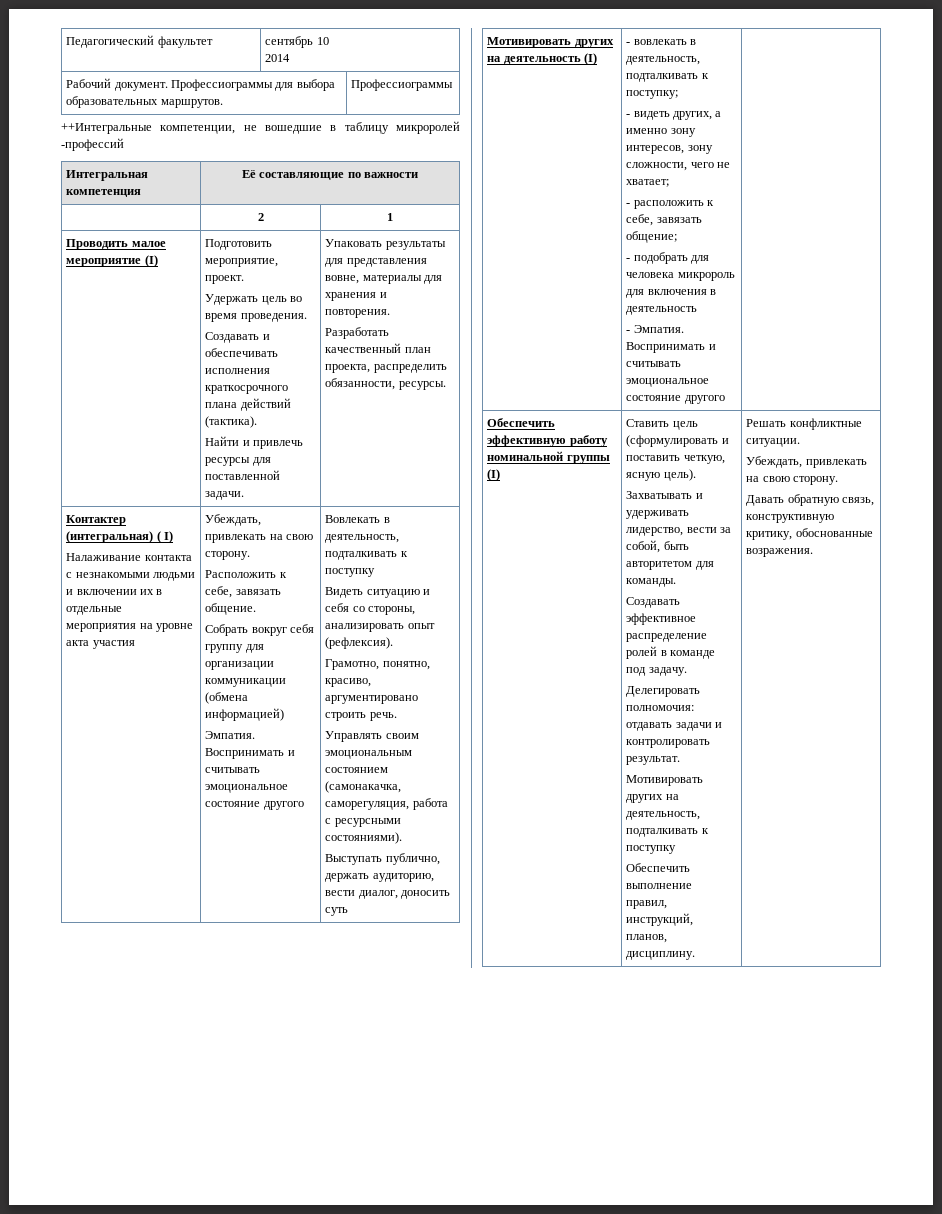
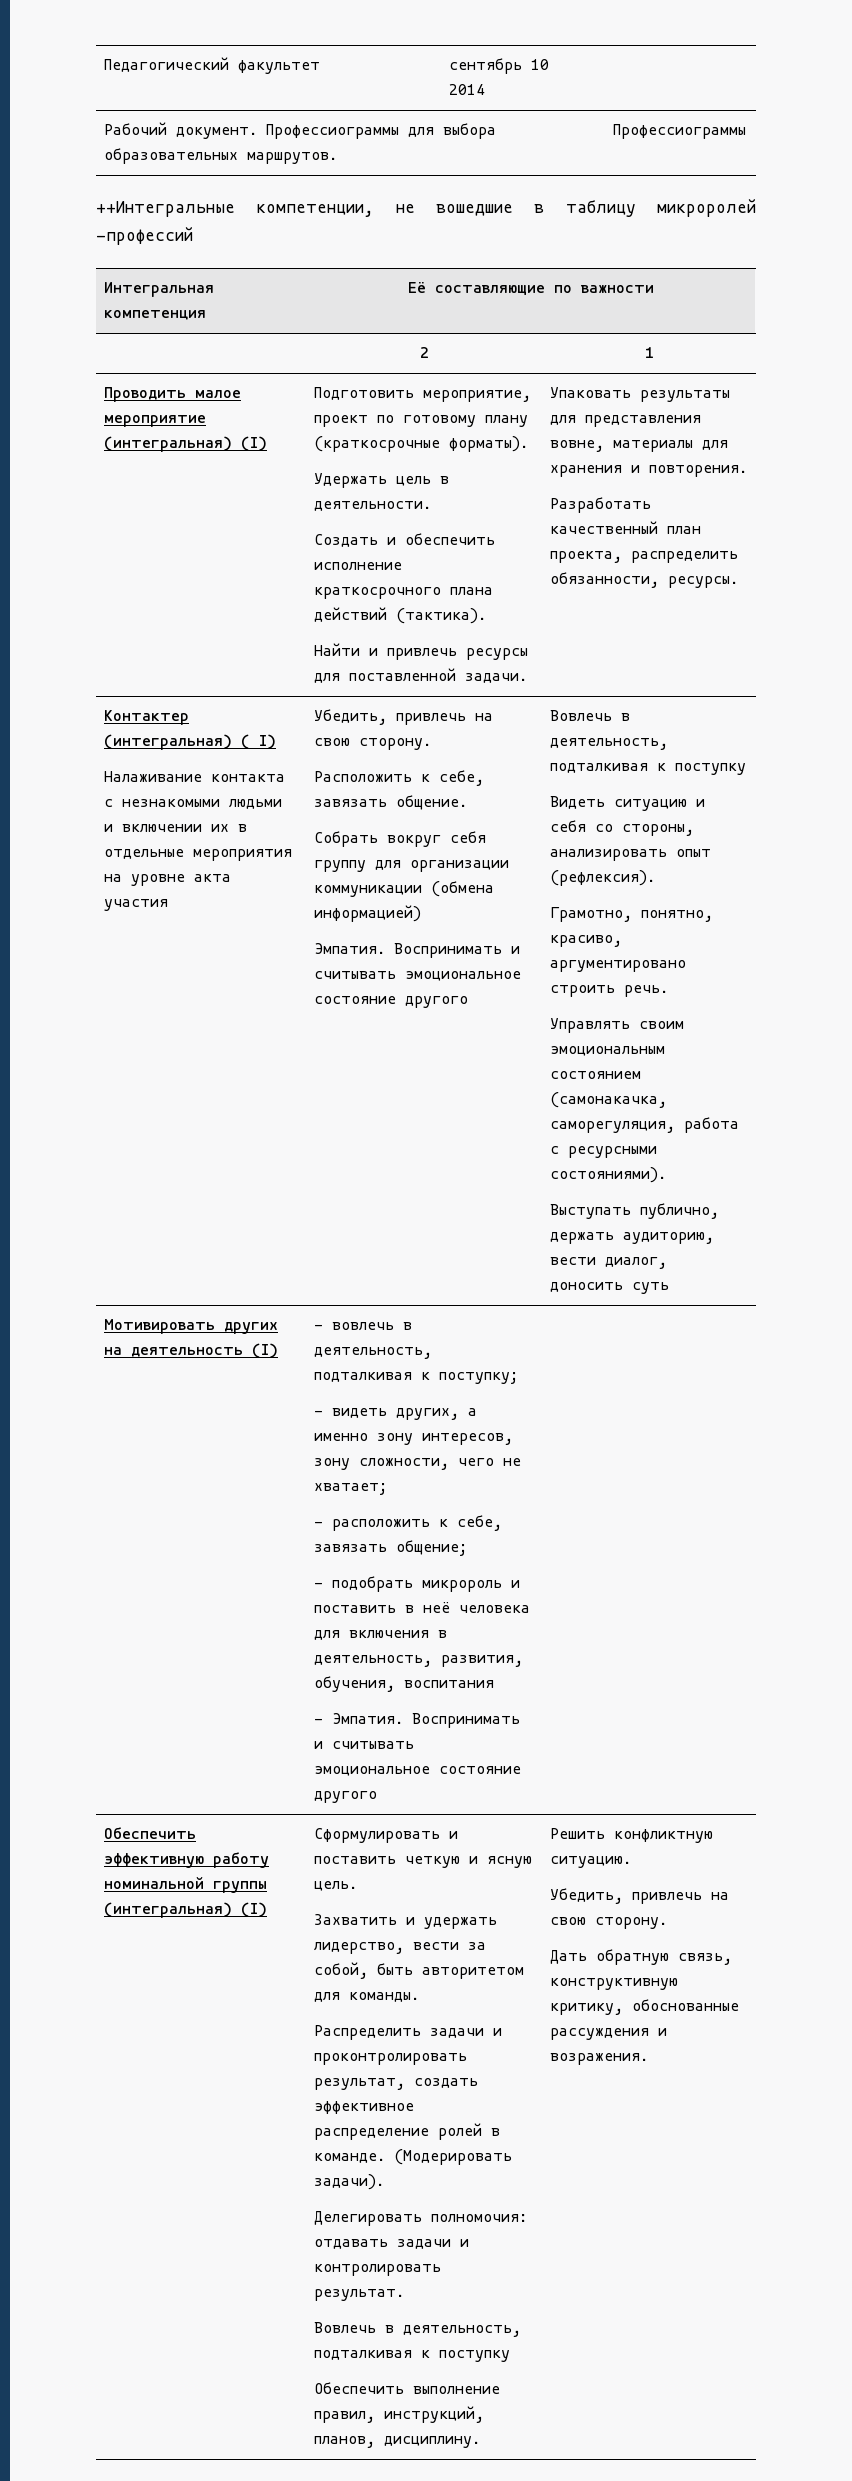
(142, 262) none -> [103,436,232,452] (интегральная)
[205,275,245,284] [205,294,303,305] [205,313,307,322] [205,332,270,343] [205,348,279,357] [205,368,271,374] проект. // Удержать цель во время проведения. // Создавать и обеспечивать исполнения -> [313,415,528,427] [313,436,528,452] [313,473,449,488] [313,501,431,511] [313,533,495,547] [313,562,402,571] проект по готовому плану (краткосрочные форматы). // Удержать цель в деятельности. // Создать и обеспечить исполнение
[205,514,262,526] [205,534,267,543] Убеждать, привлекать -> [313,709,466,725] Убедить, привлечь
[325,515,390,523] [325,534,400,543] [325,551,398,560] Вовлекать в деятельность, подталкивать -> [549,710,630,722] [549,738,668,750] [549,763,648,773] Вовлечь в деятельность, подталкивая
[633,39,697,45] [626,56,701,65] [626,73,699,82] вовлекать в деятельность, подталкивать -> [331,1322,412,1331] [313,1347,432,1359] [313,1372,412,1382] вовлечь в деятельность, подталкивая
[691,255,710,264] [626,272,735,281] [626,289,717,298] [626,306,698,315] для человека микророль для включения в деятельность -> [421,1580,520,1592] [313,1602,530,1614] [313,1630,447,1640] [313,1655,523,1667] [313,1676,494,1692] микророль и поставить в неё человека для включения в деятельность, развития, обучения, воспитания
[487,469,501,481] [626,419,698,430] [626,435,729,447] [626,455,725,464] [626,469,696,481] [626,491,703,499] [626,510,690,519] (I) | Ставить цель (сформулировать и поставить четкую, ясную цель). // Захватывать и удерживать -> [103,1902,267,1918] [313,1828,458,1843] [313,1856,532,1868] [313,1881,357,1891] [313,1914,497,1929] (интегральная) (I) | Сформулировать и поставить четкую и ясную цель. // Захватить и удержать
[626,597,681,608] Создавать -> [313,2025,502,2040] [313,2053,467,2065] [313,2078,478,2090] Распределить задачи и проконтролировать результат, создать
[670,650,716,659] [626,667,687,676] команде под задачу. -> [313,2149,512,2165] [313,2174,384,2190] команде. (Модерировать задачи).
[626,775,704,786] [626,794,679,803] [626,811,701,820] [626,828,699,837] Мотивировать других на деятельность, подталкивать -> [313,2322,521,2337] [313,2350,412,2360] Вовлечь в деятельность, подталкивая
[746,418,862,430] [746,438,801,447] [746,456,867,468] [746,476,839,485] [746,495,785,506] Решать конфликтные ситуации. // Убеждать, привлекать на свою сторону. // Давать -> [549,1828,713,1843] [549,1856,631,1868] [549,1888,729,1904] [549,1917,667,1929] [549,1950,587,1964] Решить конфликтную ситуацию. // Убедить, привлечь на свою сторону. // Дать
(873, 532) none -> [549,2028,667,2040] рассуждения и

